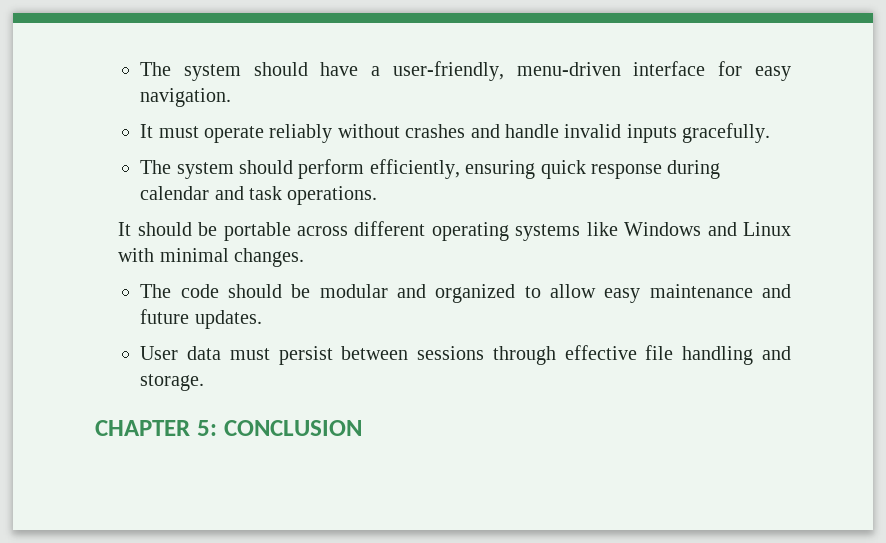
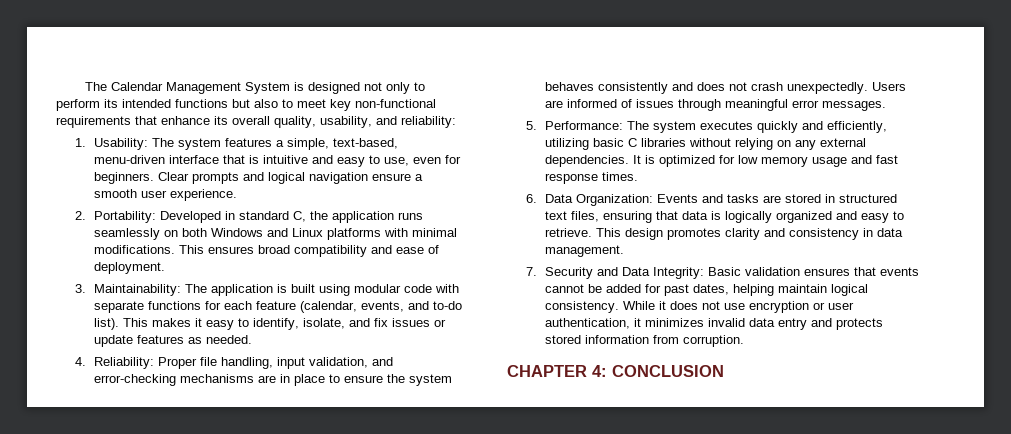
[140,61,791,81] [140,88,232,107] [140,123,771,143] [140,159,721,179] [140,186,378,205] [118,221,618,241] The system should have a user-friendly, menu-driven interface for easy navigation. // It must operate reliably without crashes and handle invalid inputs gracefully. // The system should perform efficiently, ensuring quick response during calendar and task operations. // It should be portable across different operating systems like -> [85,82,426,94] [56,99,436,111] [56,116,456,128] [74,138,398,150] [93,155,461,167] [93,172,423,184] [93,189,237,201] [74,211,423,223] [93,228,207,240] The Calendar Management System is designed not only to perform its intended functions but also to meet key non-functional requirements that enhance its overall quality, usability, and reliability: // 1. Usability: The system features a simple, text-based, menu-driven interface that is intuitive and easy to use, even for beginners. Clear prompts and logical navigation ensure a smooth user experience. // 2. Portability: Developed in standard C, the application runs seamlessly on both
(791, 229) none -> [326,228,381,240] platforms
[233,248,304,267] [140,284,791,303] [140,309,262,329] [140,345,792,365] [140,374,205,391] changes. // The code should be modular and organized to allow easy maintenance and future updates. // User data must persist between sessions through effective file handling and storage. -> [93,245,439,257] [93,262,165,274] [74,284,459,296] [93,301,462,313] [93,318,446,330] [93,335,252,347] [74,357,393,369] [93,374,452,386] [544,82,906,94] [544,99,886,111] [525,121,887,133] [544,138,866,150] [544,155,898,167] [544,172,638,184] [525,194,897,206] [544,211,904,223] [544,228,903,240] [544,245,624,257] [525,267,919,279] [544,284,868,296] [544,301,854,313] [544,318,883,330] [544,335,744,347] modifications. This ensures broad compatibility and ease of deployment. // 3. Maintainability: The application is built using modular code with separate functions for each feature (calendar, events, and to-do list). This makes it easy to identify, isolate, and fix issues or update features as needed. // 4. Reliability: Proper file handling, input validation, and error-checking mechanisms are in place to ensure the system behaves consistently and does not crash unexpectedly. Users are informed of issues through meaningful error messages. // 5. Performance: The system executes quickly and efficiently, utilizing basic C libraries without relying on any external dependencies. It is optimized for low memory usage and fast response times. // 6. Data Organization: Events and tasks are stored in structured text files, ensuring that data is logically organized and easy to retrieve. This design promotes clarity and consistency in data management. // 7. Security and Data Integrity: Basic validation ensures that events cannot be added for past dates, helping maintain logical consistency. While it does not use encryption or user authentication, it minimizes invalid data entry and protects stored information from corruption.
[196,420,217,436] 5: -> [592,365,607,377] 4:

